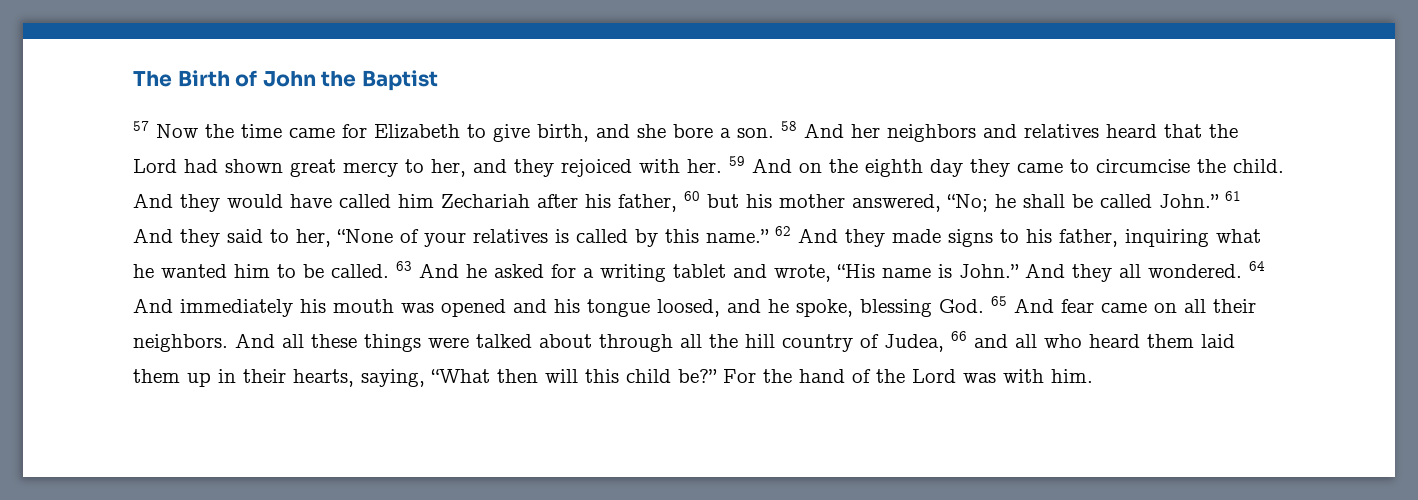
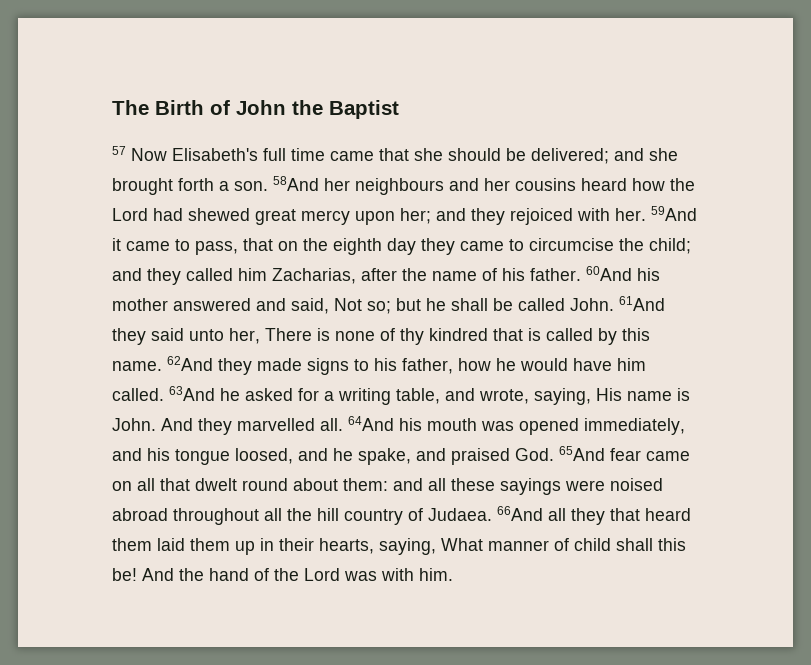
[205,121,1202,142] the time came for Elizabeth to give birth, and she bore a son. 58 And her neighbors and relatives heard that -> [172,148,678,164] [112,176,665,195] Elisabeth's full time came that she should be delivered; and she brought forth a son. 58And her neighbours and her cousins heard how
[225,159,283,173] shown -> [188,208,250,221] shewed
[405,159,466,177] to her, -> [355,208,431,225] upon her;
[729,156,792,173] 59 And -> [651,206,697,221] [112,238,273,255] 59And it came to pass, that
[1233,159,1284,173] [133,191,1241,212] [133,228,548,247] child. And they would have called him Zechariah after his father, 60 but his mother answered, “No; he shall be called John.” 61 And they said to her, “None of your relatives -> [649,238,691,254] [112,266,660,285] [112,296,665,314] [112,328,523,345] child; and they called him Zacharias, after the name of his father. 60And his mother answered and said, Not so; but he shall be called John. 61And they said unto her, There is none of thy kindred that
[706,226,838,243] name.” 62 And -> [112,356,213,371] name. 62And
[1125,229,1261,247] [133,261,459,278] inquiring what he wanted him to be called. 63 And -> [458,358,646,371] [112,386,215,401] how he would have him called. 63And
[673,264,726,278] tablet -> [396,388,440,404] table,
[837,264,875,278] “His -> [534,388,622,405] saying, His
[959,261,1265,282] [133,298,293,317] John.” And they all wondered. 64 And immediately -> [112,416,394,435] John. And they marvelled all. 64And
(506, 308) none -> [584,418,685,435] immediately,
[796,296,1256,317] [133,333,673,352] spoke, blessing God. 65 And fear came on all their neighbors. And all these things were talked about through -> [358,446,690,465] [112,478,663,495] [112,508,259,525] spake, and praised God. 65And fear came on all that dwelt round about them: and all these sayings were noised abroad throughout
[884,331,1082,352] Judea, 66 and all who -> [428,506,640,525] Judaea. 66And all they that
[431,369,756,383] “What then will this child be?” For -> [441,538,686,551] [112,568,174,581] What manner of child shall this be! And

